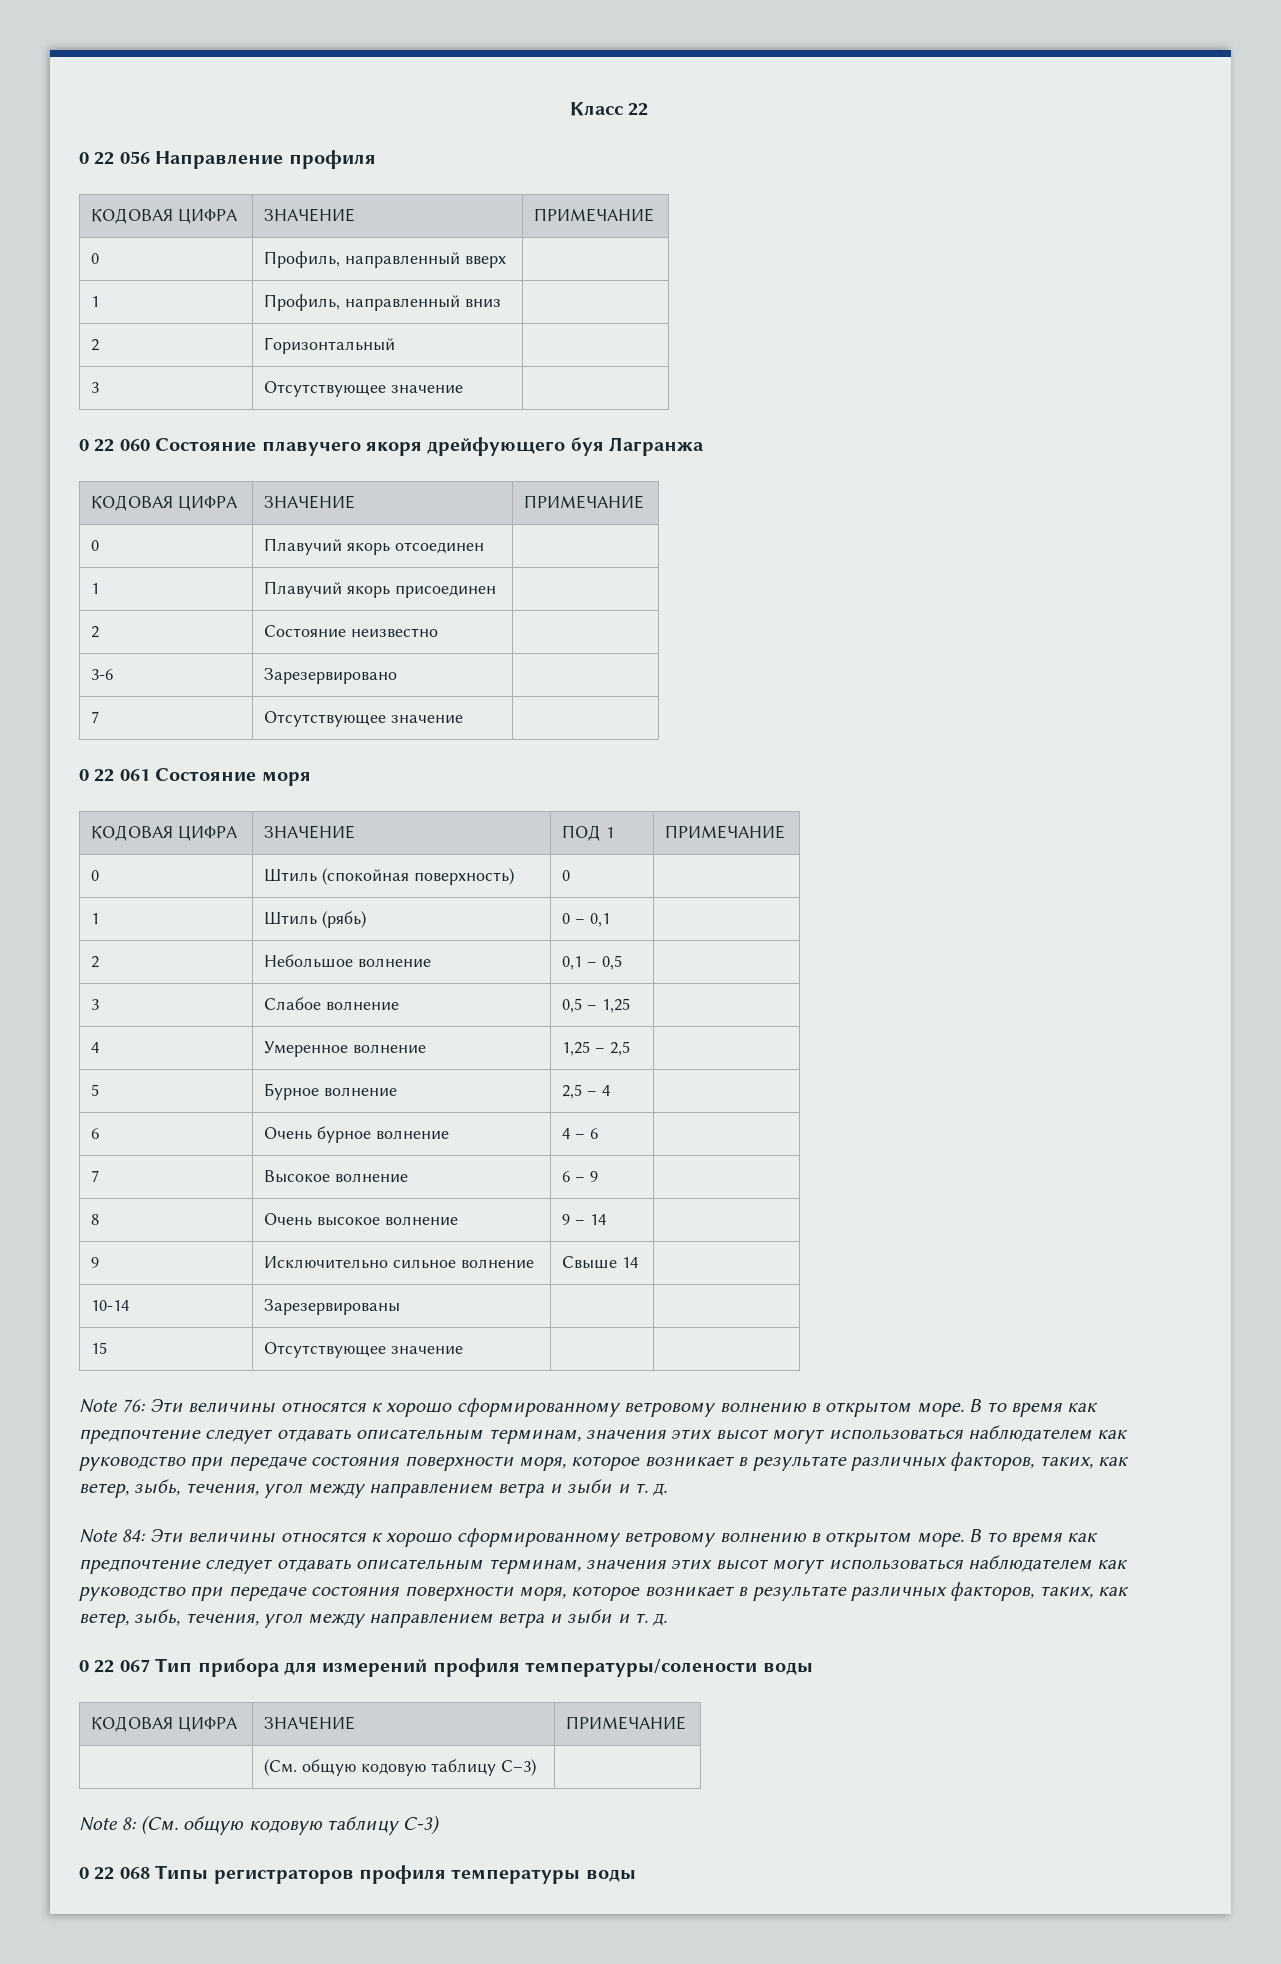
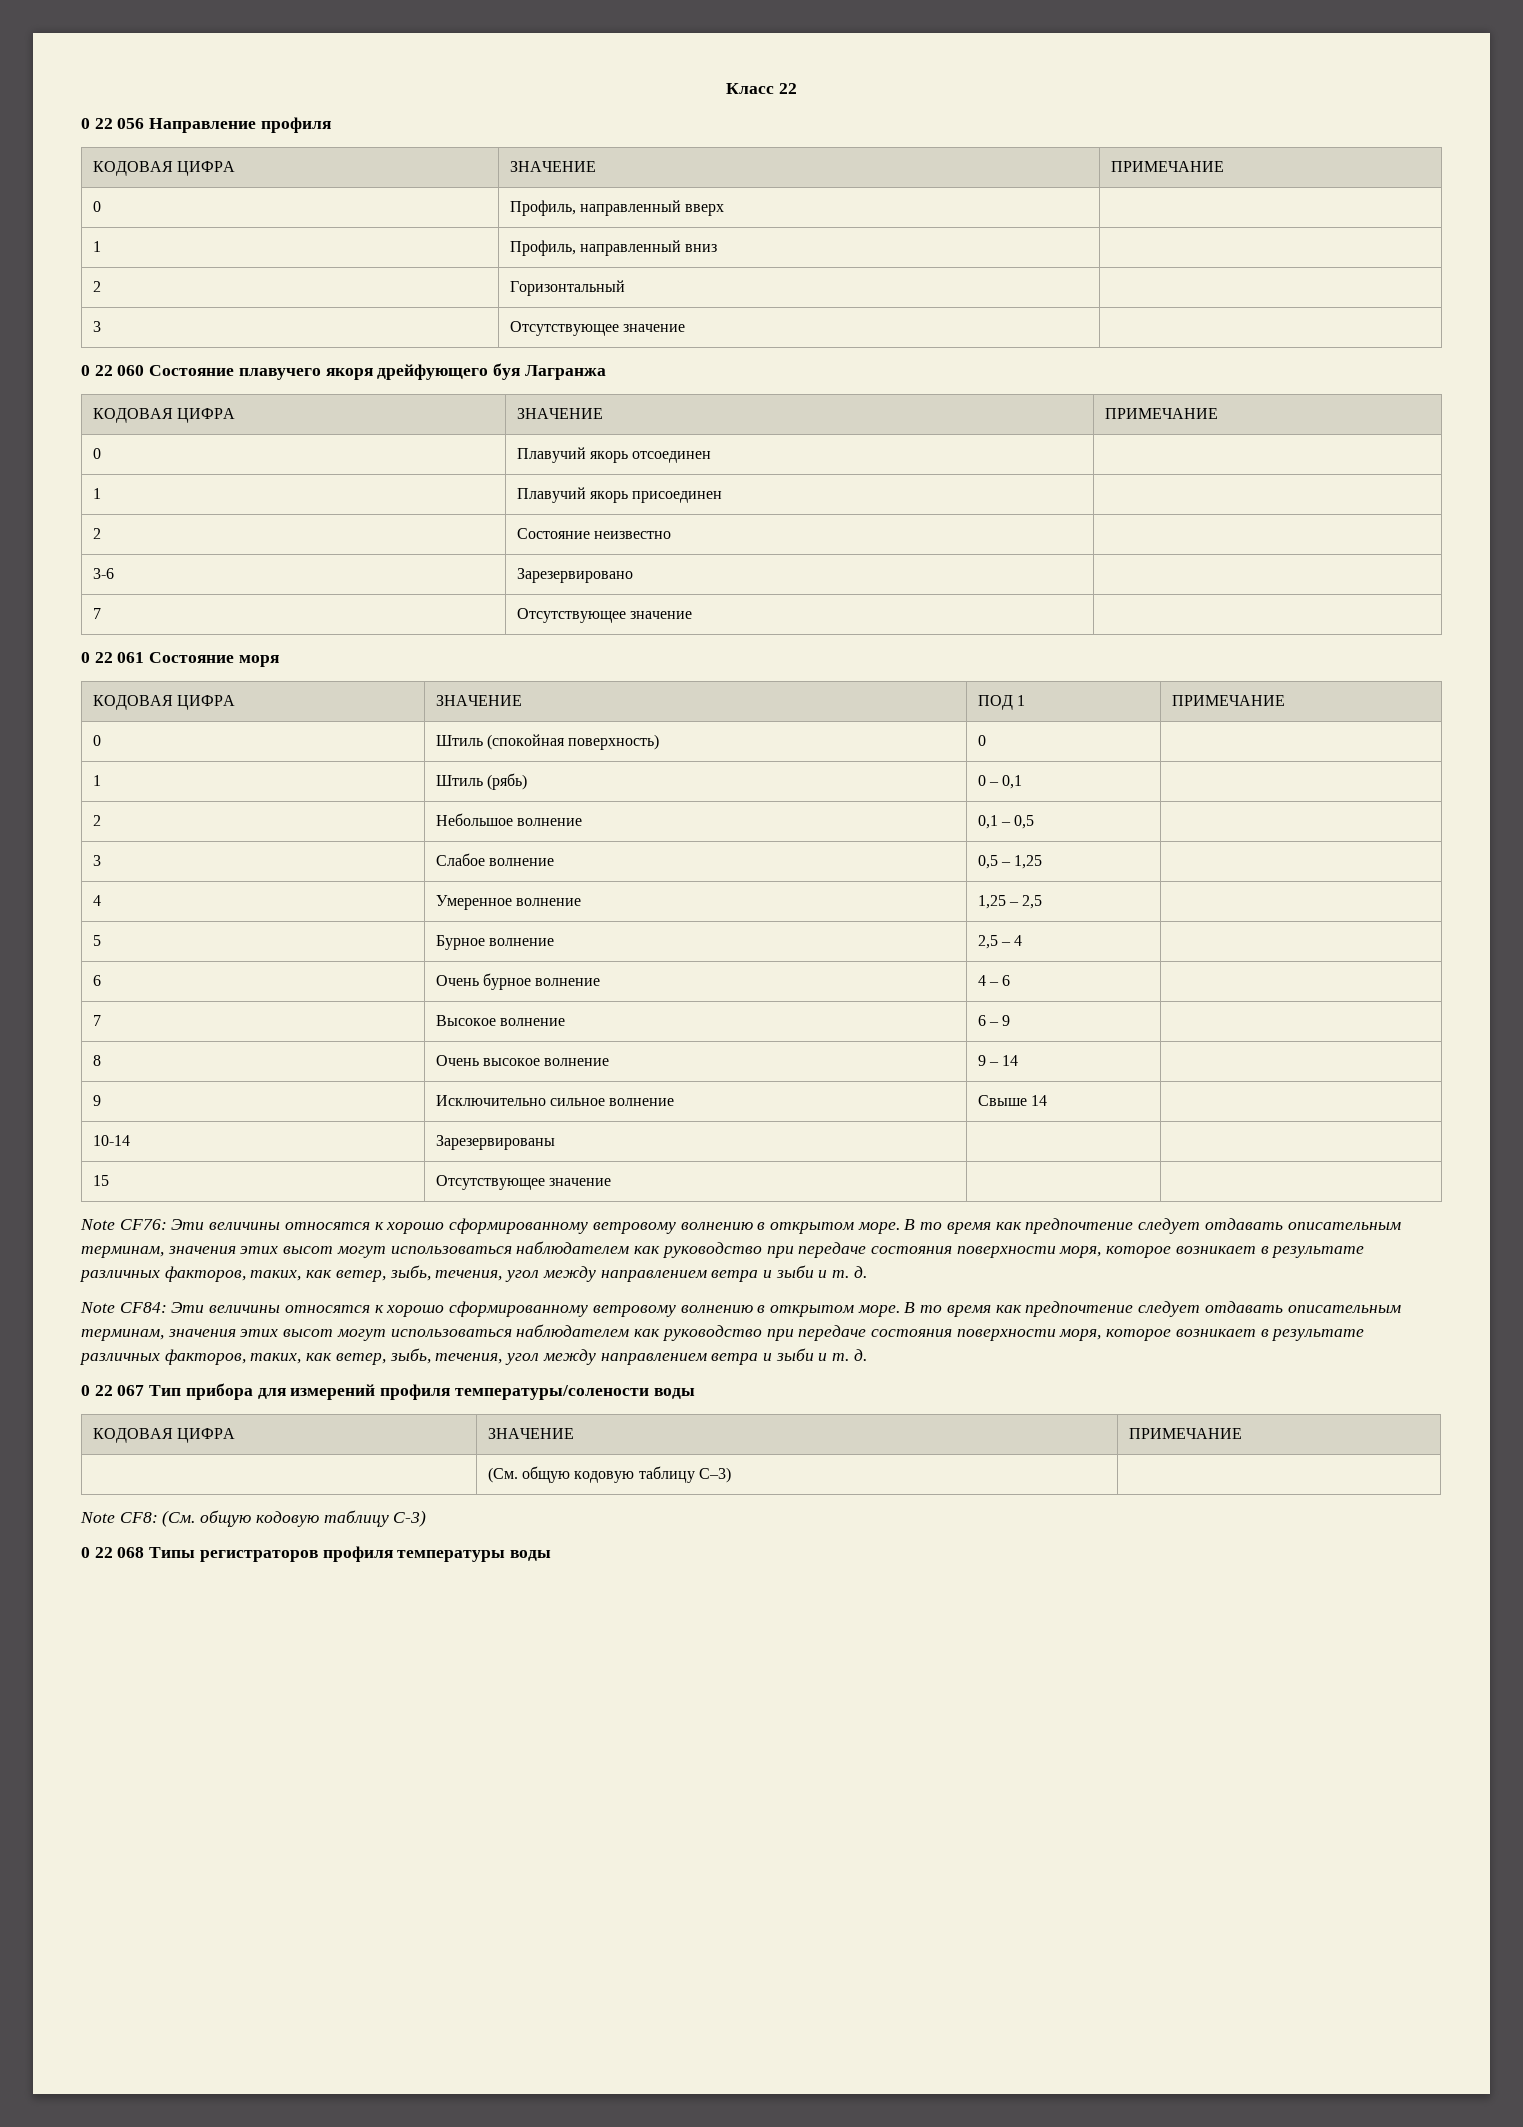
[122,1399,146,1412] 76: -> [119,1219,167,1230] CF76:
[122,1529,146,1542] 84: -> [119,1302,167,1313] CF84:
[122,1817,137,1830] 8: -> [119,1512,158,1523] CF8:

